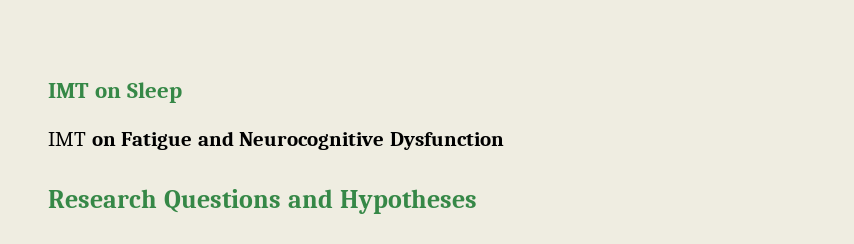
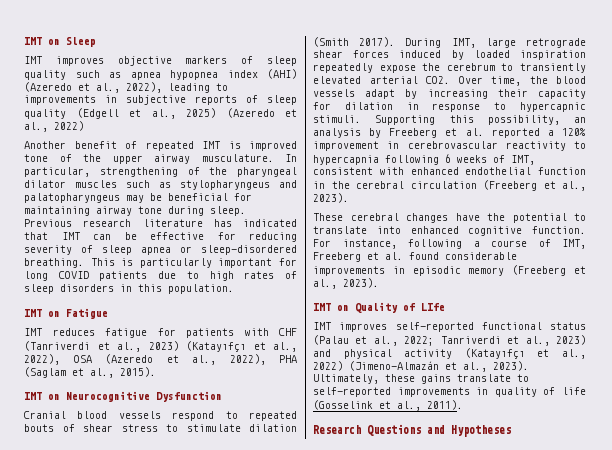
[91,131,504,150] on Fatigue and Neurocognitive Dysfunction -> [55,56,297,66] [24,69,297,80] [24,82,228,93] [24,95,297,105] [24,108,297,119] [24,121,84,132] [24,141,297,151] [24,154,297,164] [24,167,297,177] [24,180,297,190] [24,193,252,203] [24,206,246,216] [24,219,297,227] [24,232,297,242] [24,245,297,255] [24,258,297,268] [24,271,298,281] [24,284,234,294] [24,308,108,319] [24,328,297,338] [24,341,297,352] [24,354,297,365] [24,367,156,378] [24,391,222,402] [24,411,297,421] [24,424,297,432] [313,37,586,48] [313,50,586,60] [313,63,586,73] [313,76,586,86] [313,89,586,99] [313,102,586,112] [313,115,586,125] [313,128,586,138] [313,141,586,151] [313,154,535,165] [313,167,586,175] [313,180,586,191] [313,193,349,203] [313,213,586,223] [313,226,586,236] [313,239,586,249] [313,252,517,262] [313,265,586,276] [313,278,379,289] [313,302,445,313] [313,322,586,332] [313,335,586,346] [313,348,586,359] [313,361,529,372] [313,374,529,384] [313,387,586,397] [313,400,463,411] improves objective markers of sleep quality such as apnea hypopnea index (AHI) (Azeredo et al., 2022), leading to improvements in subjective reports of sleep quality (Edgell et al., 2025) (Azeredo et al., 2022) // Another benefit of repeated IMT is improved tone of the upper airway musculature. In particular, strengthening of the pharyngeal dilator muscles such as stylopharyngeus and palatopharyngeus may be beneficial for maintaining airway tone during sleep. Previous research literature has indicated that IMT can be effective for reducing severity of sleep apnea or sleep-disordered breathing. This is particularly important for long COVID patients due to high rates of sleep disorders in this population. // IMT on Fatigue // IMT reduces fatigue for patients with CHF (Tanriverdi et al., 2023) (Katayıfçı et al., 2022), OSA (Azeredo et al., 2022), PHA (Saglam et al., 2015). // IMT on Neurocognitive Dysfunction // Cranial blood vessels respond to repeated bouts of shear stress to stimulate dilation (Smith 2017). During IMT, large retrograde shear forces induced by loaded inspiration repeatedly expose the cerebrum to transiently elevated arterial CO2. Over time, the blood vessels adapt by increasing their capacity for dilation in response to hypercapnic stimuli. Supporting this possibility, an analysis by Freeberg et al. reported a 120% improvement in cerebrovascular reactivity to hypercapnia following 6 weeks of IMT, consistent with enhanced endothelial function in the cerebral circulation (Freeberg et al., 2023). // These cerebral changes have the potential to translate into enhanced cognitive function. For instance, following a course of IMT, Freeberg et al. found considerable improvements in episodic memory (Freeberg et al., 2023). // IMT on Quality of LIfe // IMT improves self-reported functional status (Palau et al., 2022; Tanriverdi et al., 2023) and physical activity (Katayıfçı et al., 2022) (Jimeno-Almazán et al., 2023). Ultimately, these gains translate to self-reported improvements in quality of life (Gosselink et al., 2011).

